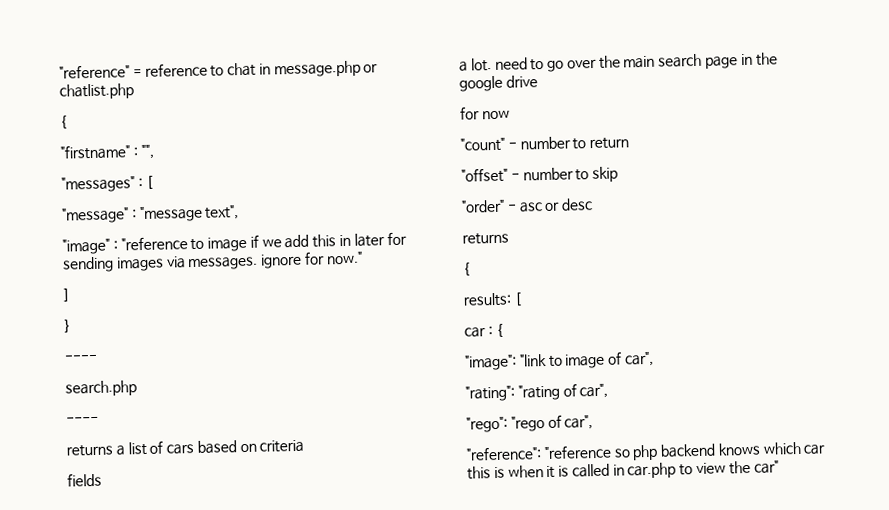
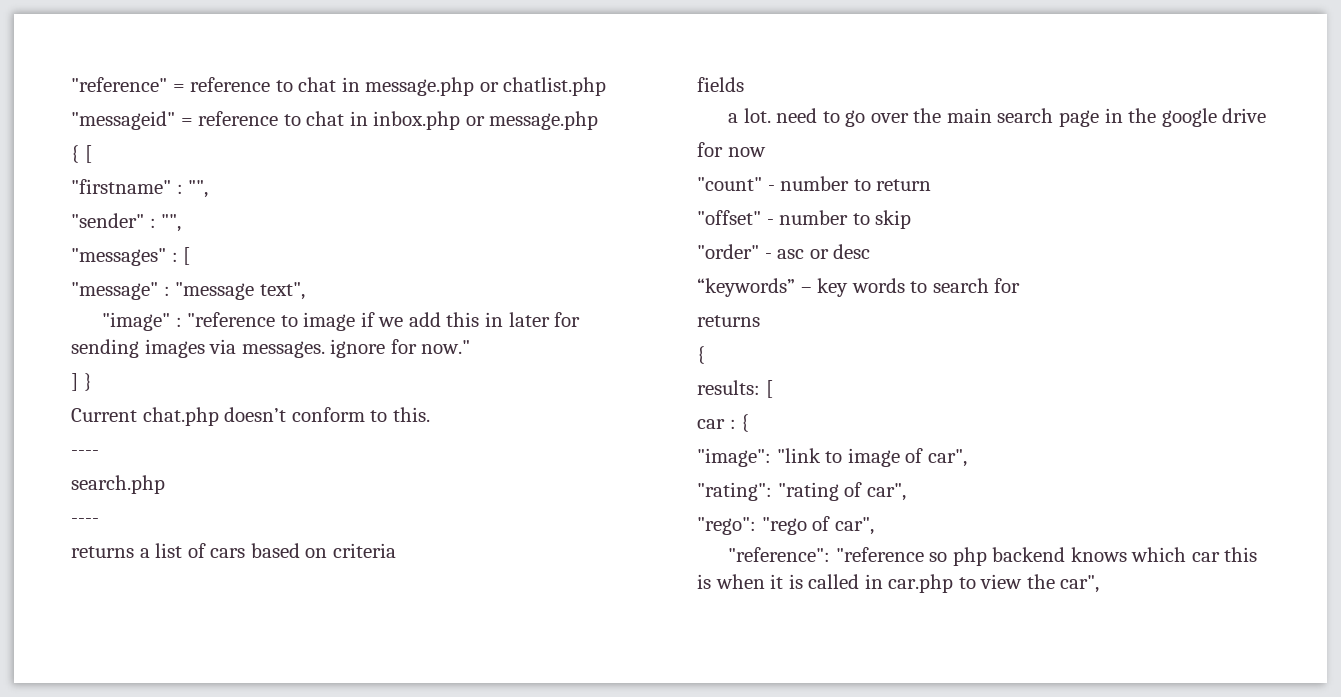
[60,115,67,129] // { -> [71,111,599,130] [71,145,92,163] // "messageid" = reference to chat in inbox.php or message.php // { [
(155, 152) none -> [71,213,182,232] // "sender" : "",
[64,319,71,333] // } -> [83,373,92,391] [71,407,430,426] } // Current chat.php doesn’t conform to this.
(594, 204) none -> [697,278,1021,297] // “keywords” – key words to search for
[753,460,779,474] car" -> [1060,575,1100,593] car",

